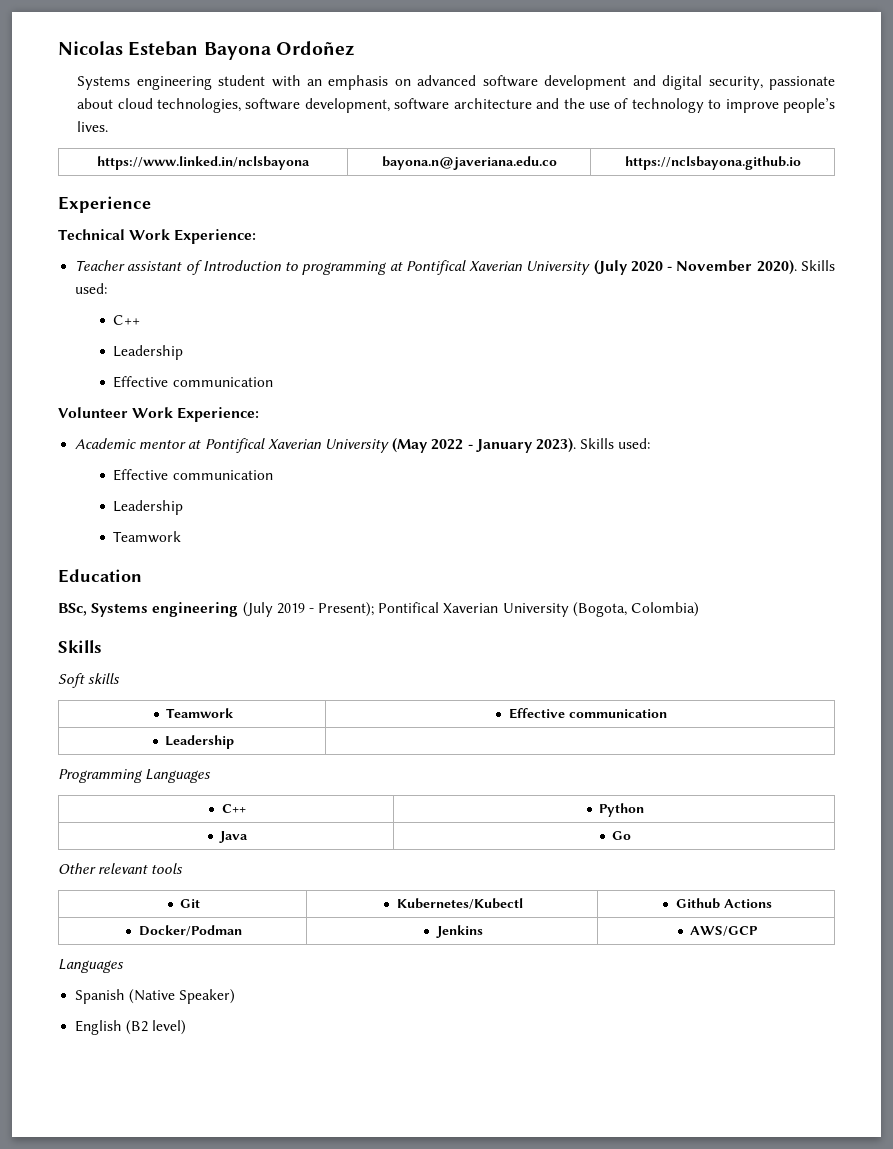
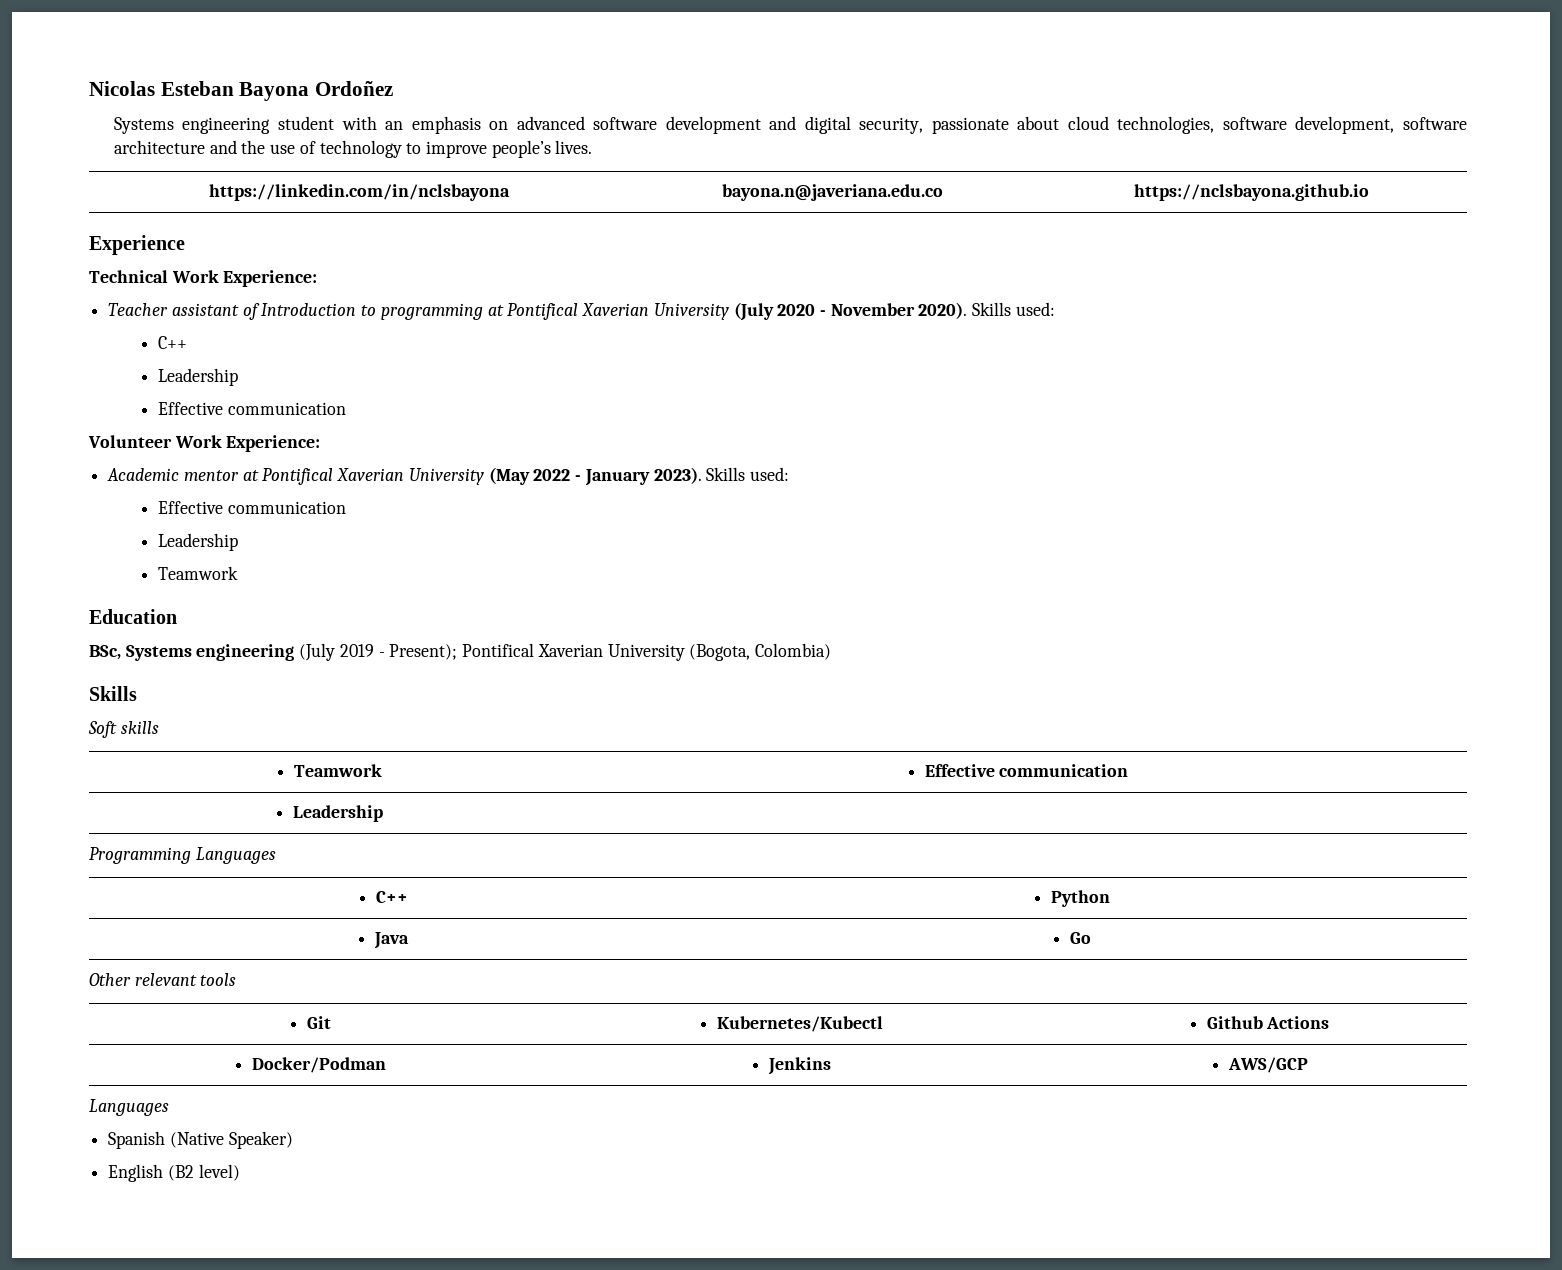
[97,156,310,170] https://www.linked.in/nclsbayona -> [209,184,510,201] https://linkedin.com/in/nclsbayona

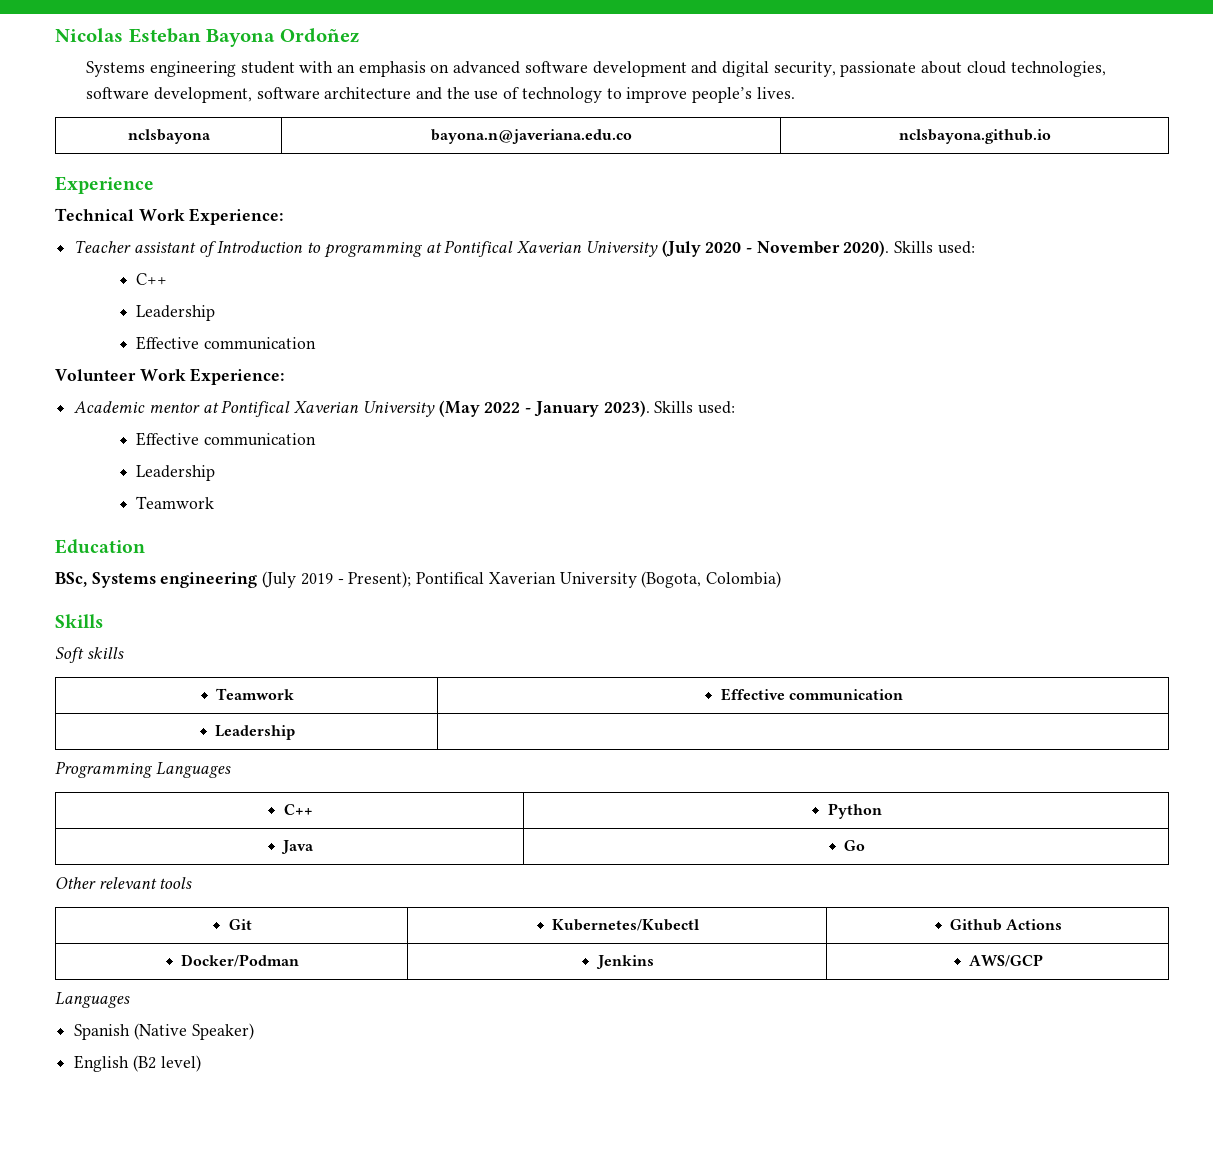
[209,184,510,201] https://linkedin.com/in/nclsbayona -> [127,129,211,144] nclsbayona
[1133,184,1369,201] https://nclsbayona.github.io -> [898,129,1051,144] nclsbayona.github.io

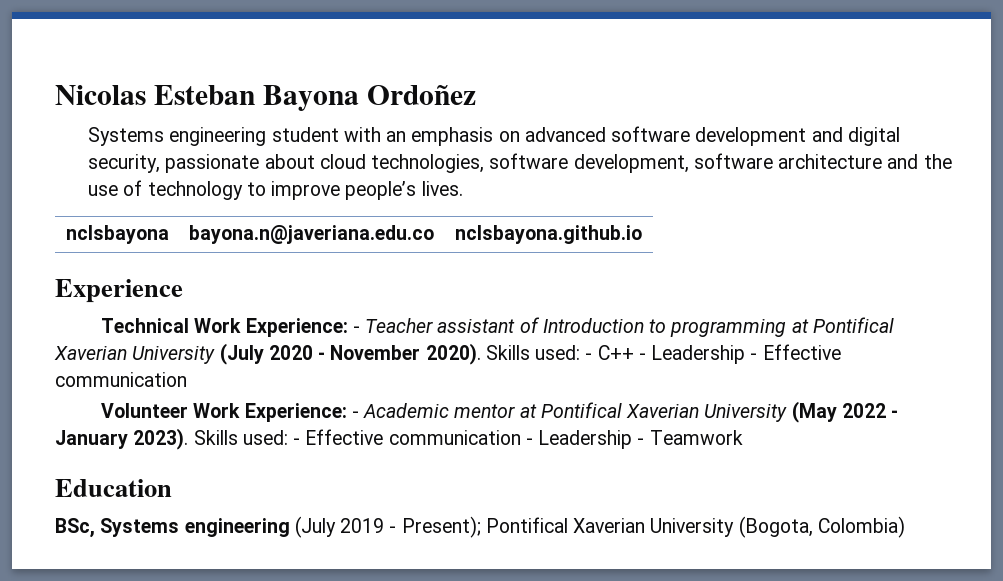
(284, 216) // -> [352,326,360,333] -
[136,273,168,285] [136,305,216,321] // C++ // Leadership // -> [585,345,758,364] - C++ - Leadership -
(285, 376) // -> [351,411,359,418] -
[136,432,317,446] [136,465,216,481] // Effective communication // Leadership // -> [293,429,645,449] - Effective communication - Leadership -
[55,614,103,628] [55,647,124,663] [216,688,295,700] [720,688,903,701] [215,725,296,740] [55,761,231,778] [283,804,313,815] [827,803,882,819] [281,840,315,854] [844,840,866,851] [55,877,193,889] [228,919,252,930] [552,919,700,931] [950,919,1063,931] [181,954,300,967] [595,955,654,969] [969,954,1044,967] [55,992,130,1008] [74,1023,254,1040] [74,1055,201,1072] // Skills // Soft skills // Teamwork | Effective communication // Leadership | // Programming Languages // C++ | Python // Java | Go // Other relevant tools // Git | Kubernetes/Kubectl | Github Actions // Docker/Podman | Jenkins | AWS/GCP // Languages // Spanish (Native Speaker) // English (B2 level) -> (905, 527) none

